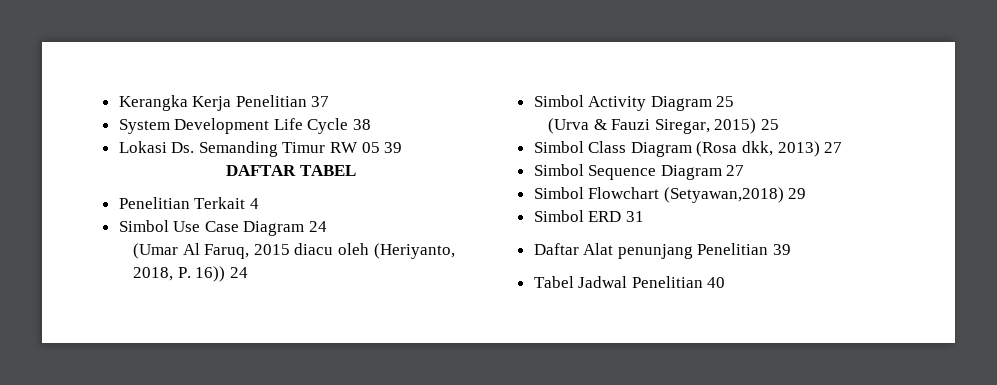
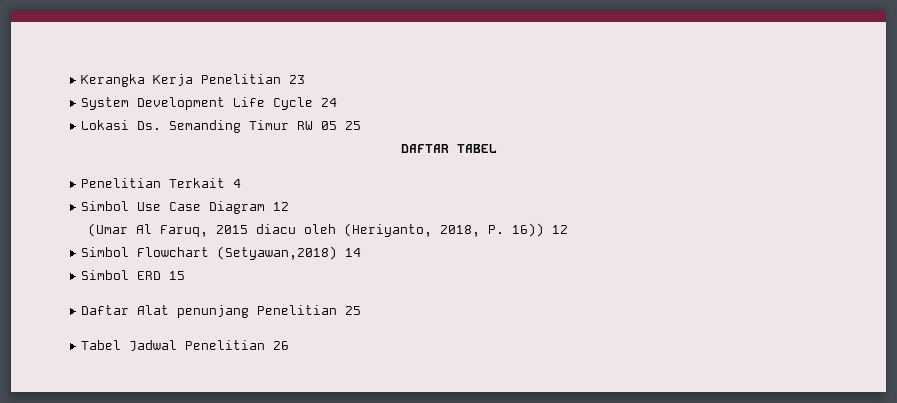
[311,96,330,107] 37 -> [289,75,306,84] 23
[353,119,372,130] 38 -> [321,98,338,107] 24
[384,142,403,153] 39 -> [345,121,362,130] 25
[309,221,328,232] 24 -> [273,202,290,211] 12
[229,267,248,278] [533,95,735,111] [547,118,779,134] [533,141,843,157] [533,164,745,180] 24 // Simbol Activity Diagram 25 // (Urva & Fauzi Siregar, 2015) 25 // Simbol Class Diagram (Rosa dkk, 2013) 27 // Simbol Sequence Diagram 27 -> [552,225,569,234] 12
[788,188,807,199] 29 -> [345,248,362,257] 14
[625,211,644,222] 31 -> [169,271,186,280] 15
[773,244,792,255] 39 -> [345,306,362,315] 25
[707,277,726,288] 40 -> [273,341,290,350] 26

